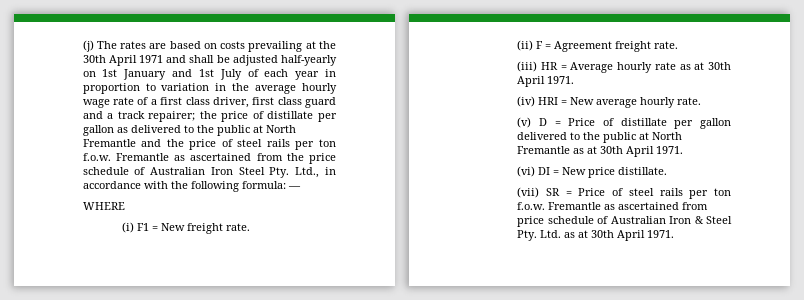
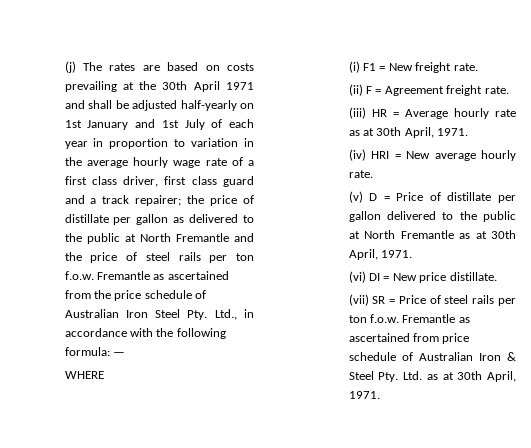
[517,76,546,87] April -> [404,127,434,138] April,
[626,146,655,157] April -> [348,249,378,260] April,
[617,230,646,241] April -> [487,371,516,382] April,

